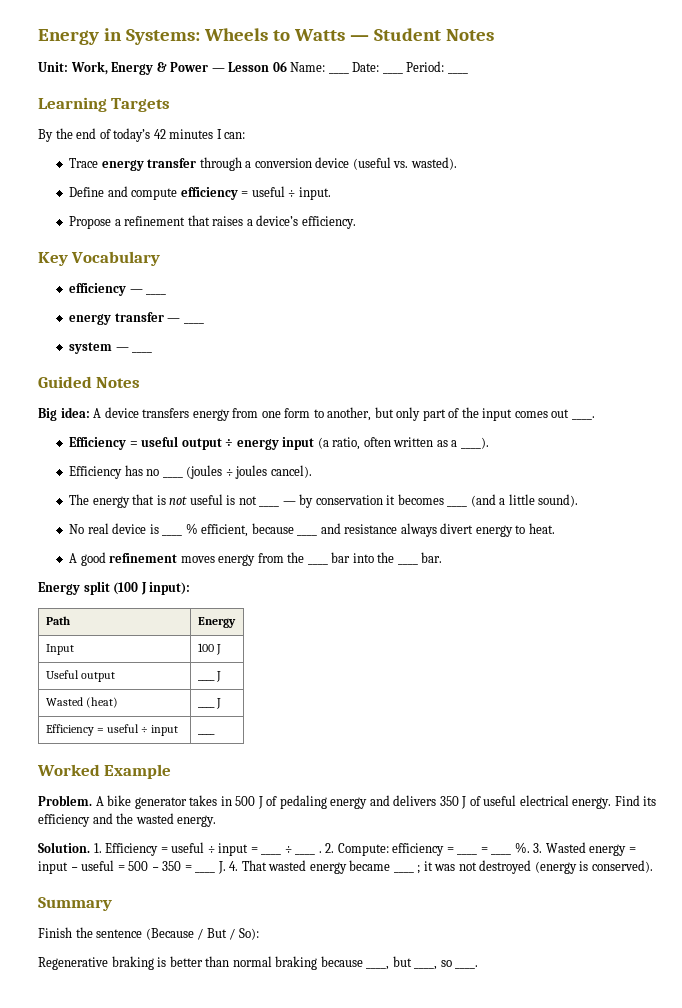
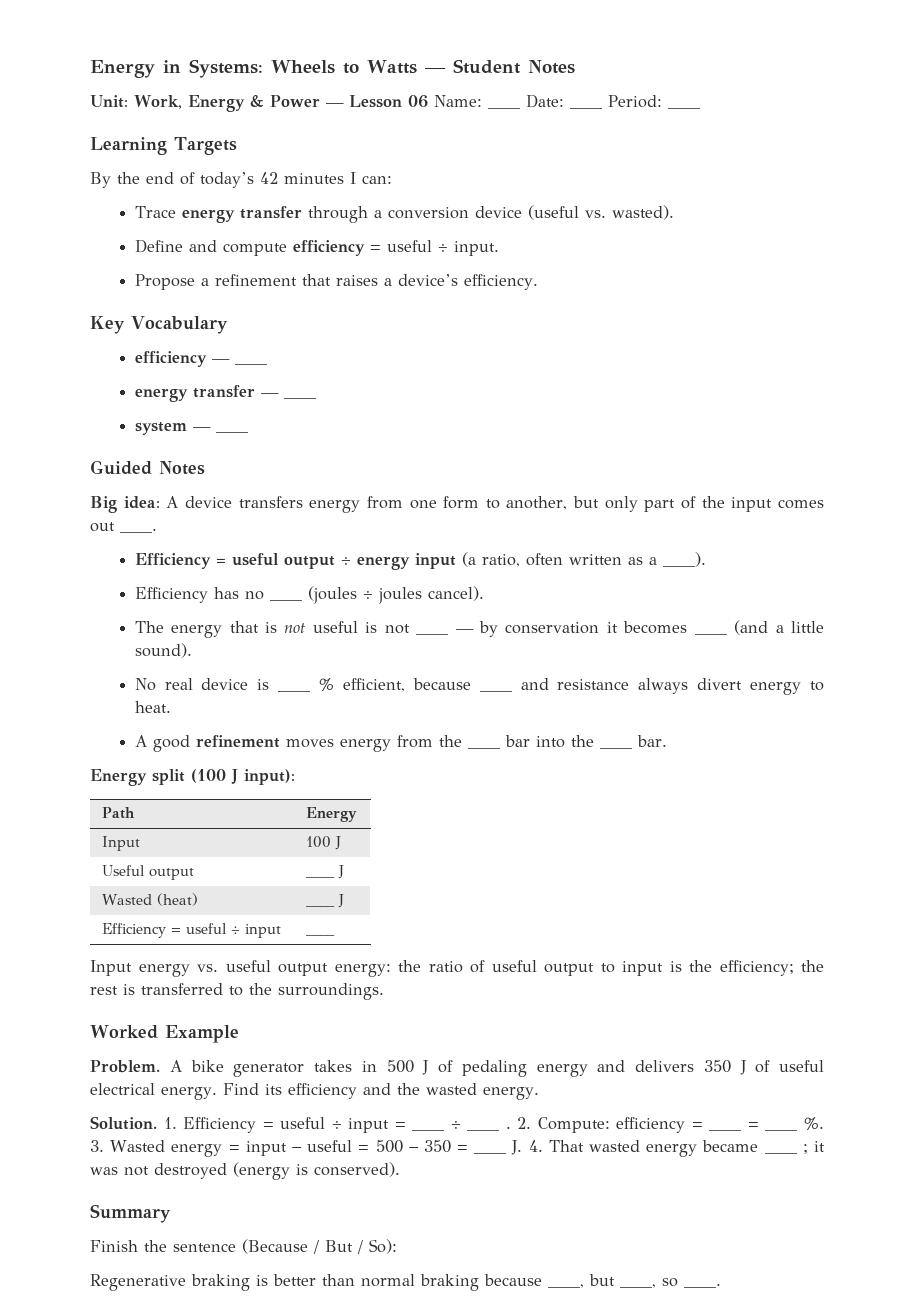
(215, 734) none -> [90,960,824,977] [90,983,384,1000] // Input energy vs. useful output energy: the ratio of useful output to input is the efficiency; the rest is transferred to the surroundings.

